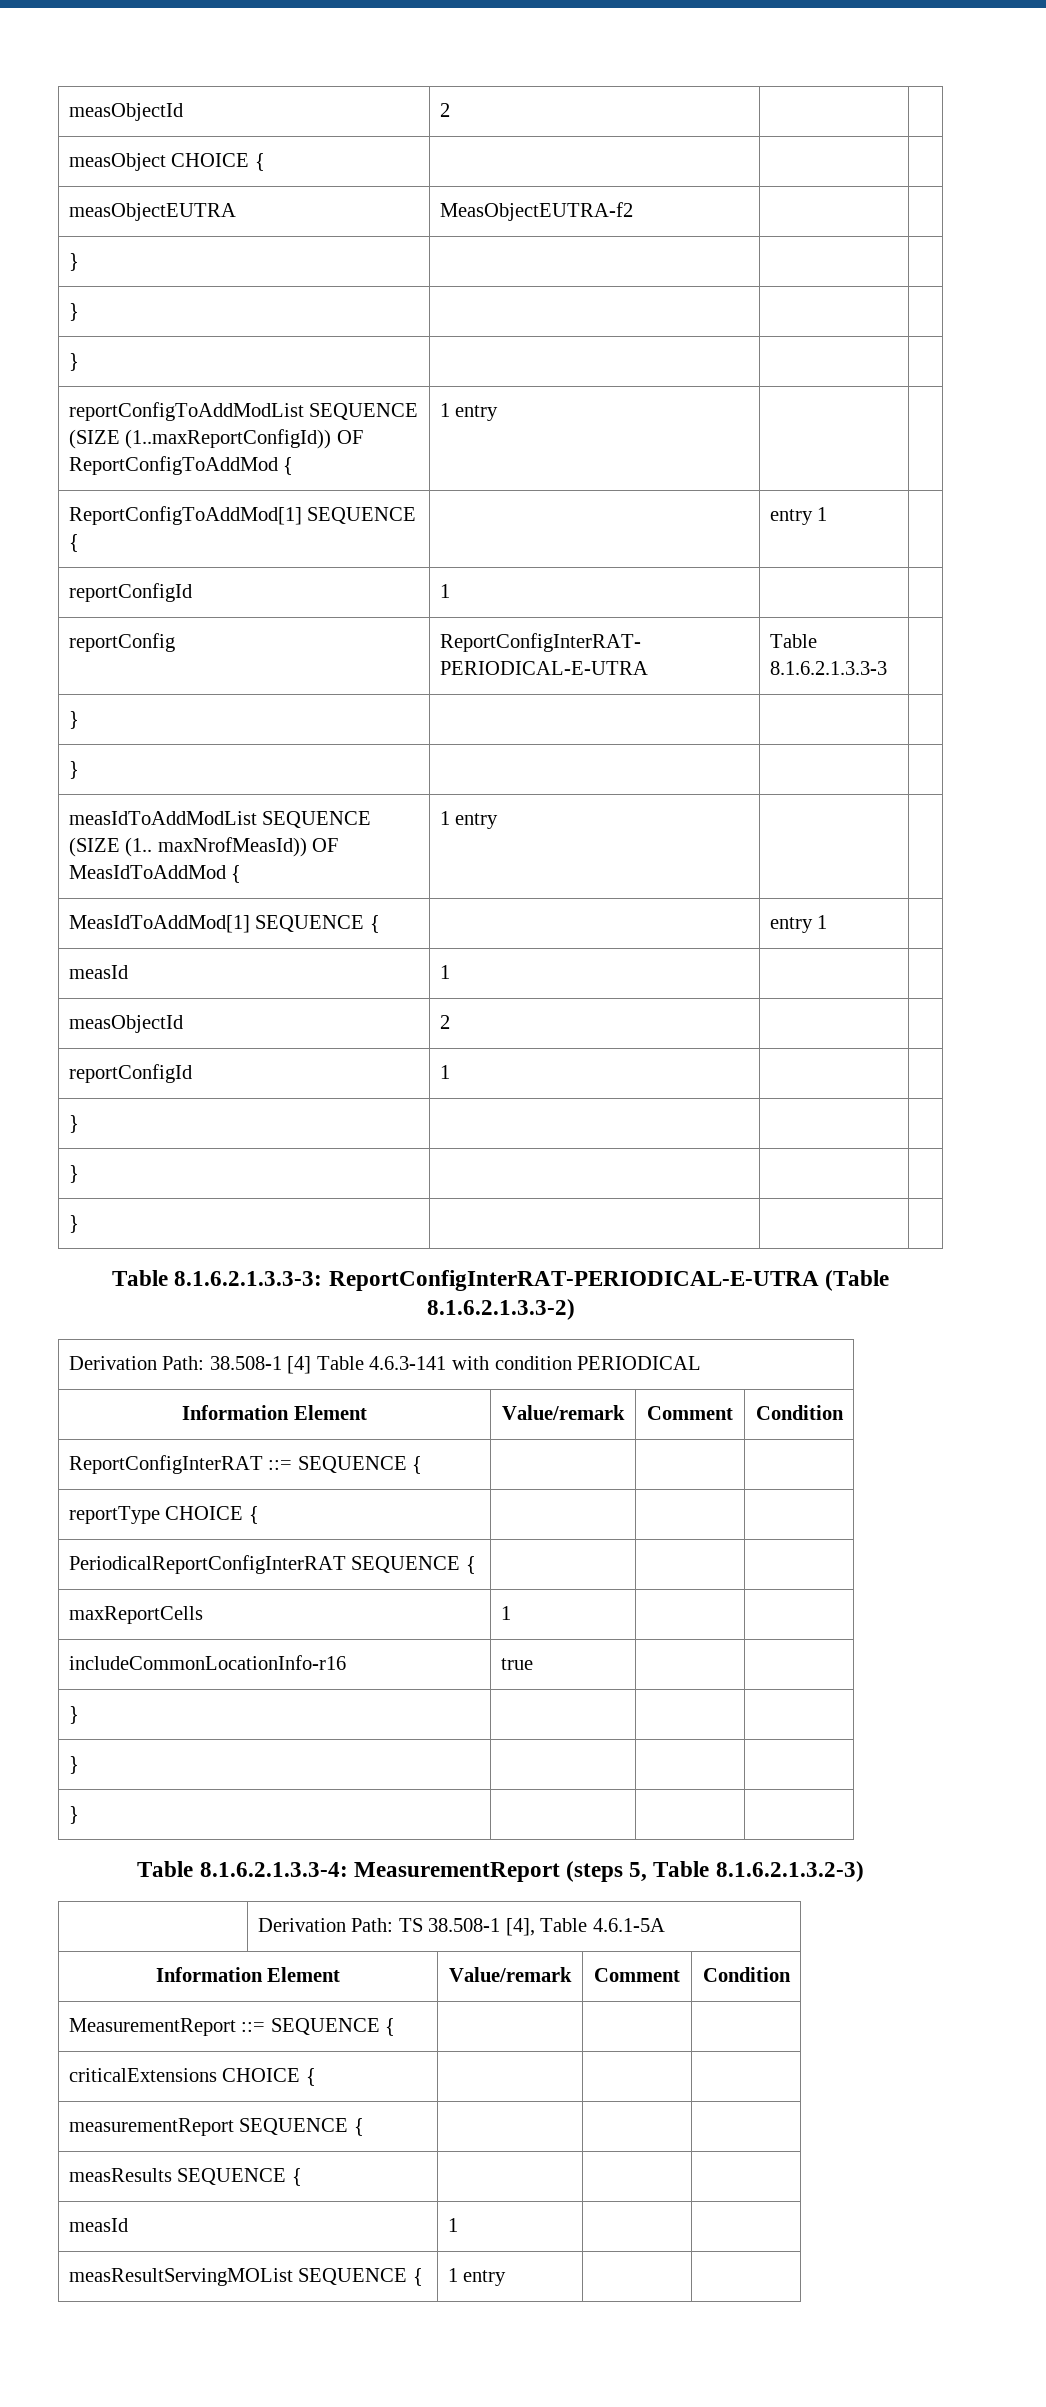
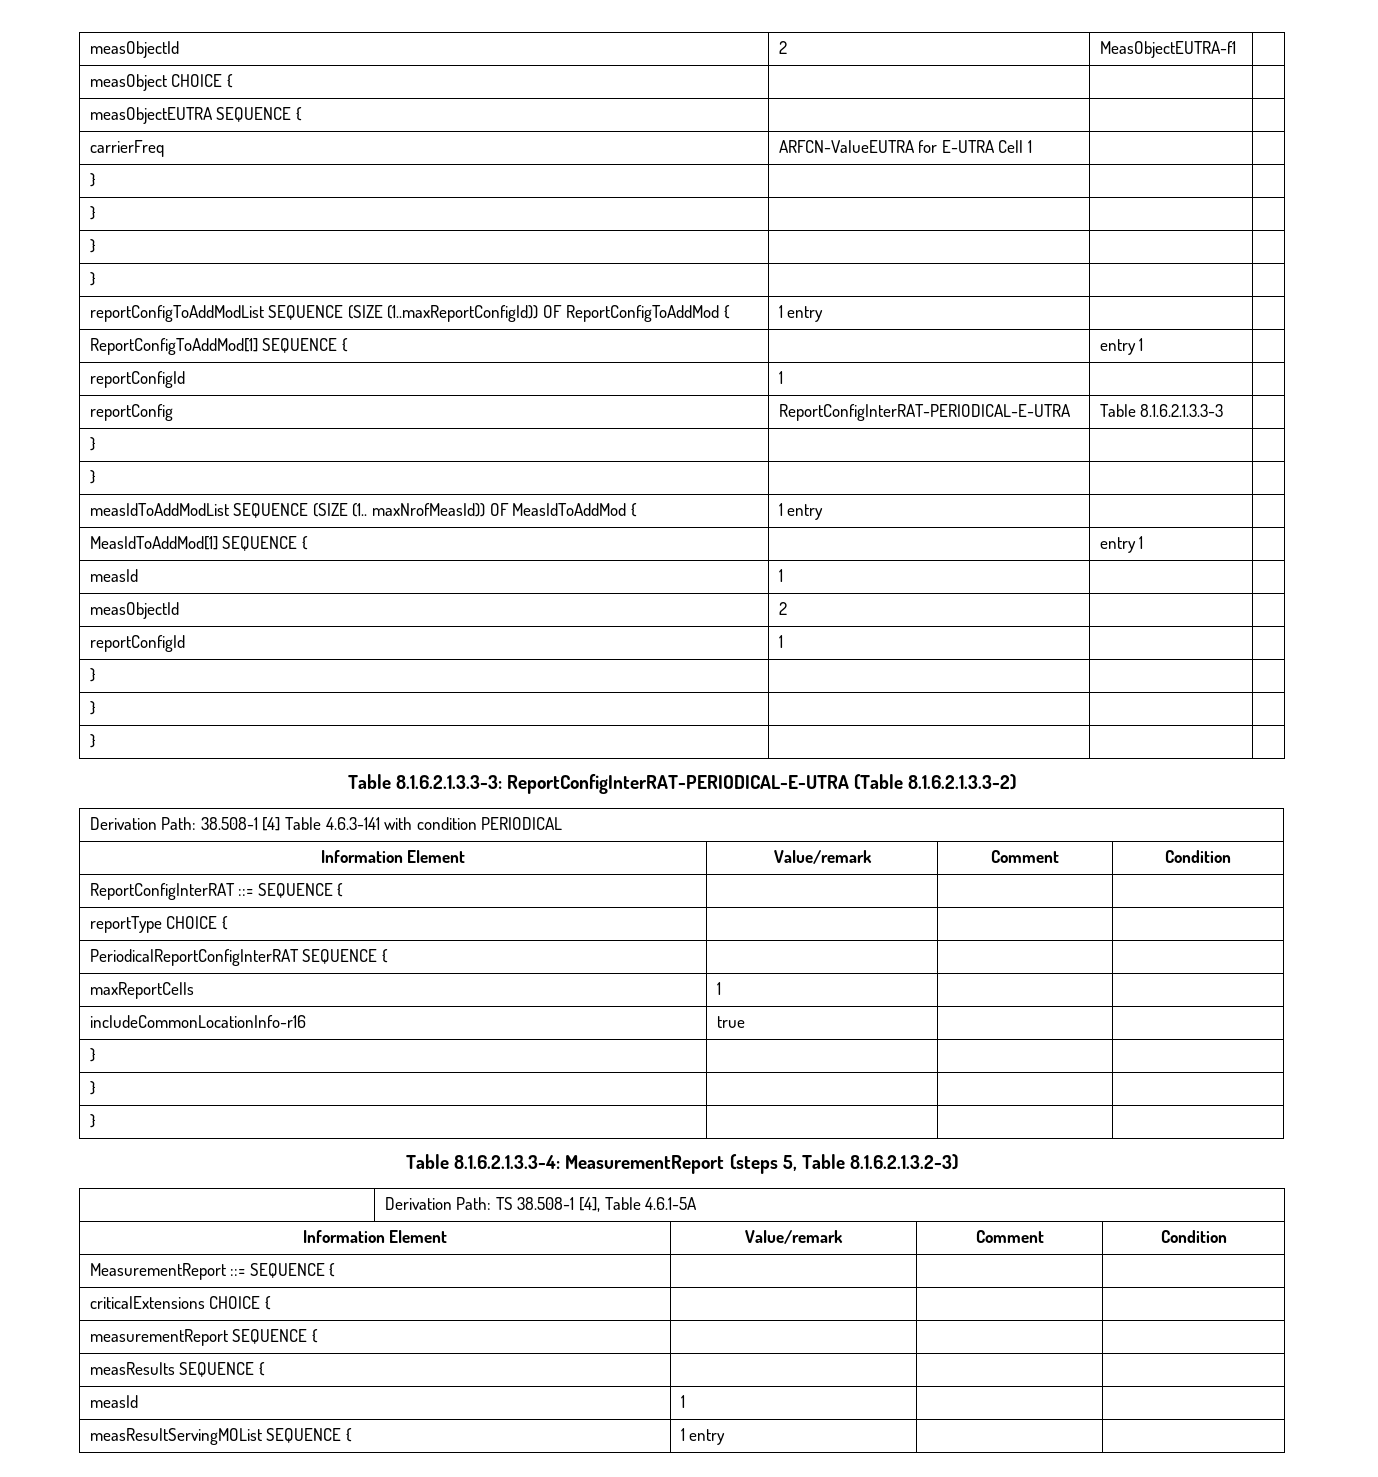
[68,103,183,121] [439,103,450,117] measObjectId | 2 | -> [89,41,179,58] [778,41,787,54] [1099,41,1236,58] measObjectId | 2 | MeasObjectEUTRA-f1
[439,202,633,221] | MeasObjectEUTRA-f2 -> [216,107,302,122] [89,140,164,157] [778,140,1032,153] [89,173,96,187] SEQUENCE { | | | // carrierFreq | ARFCN-ValueEUTRA for E-UTRA Cell 1 | | // } |

